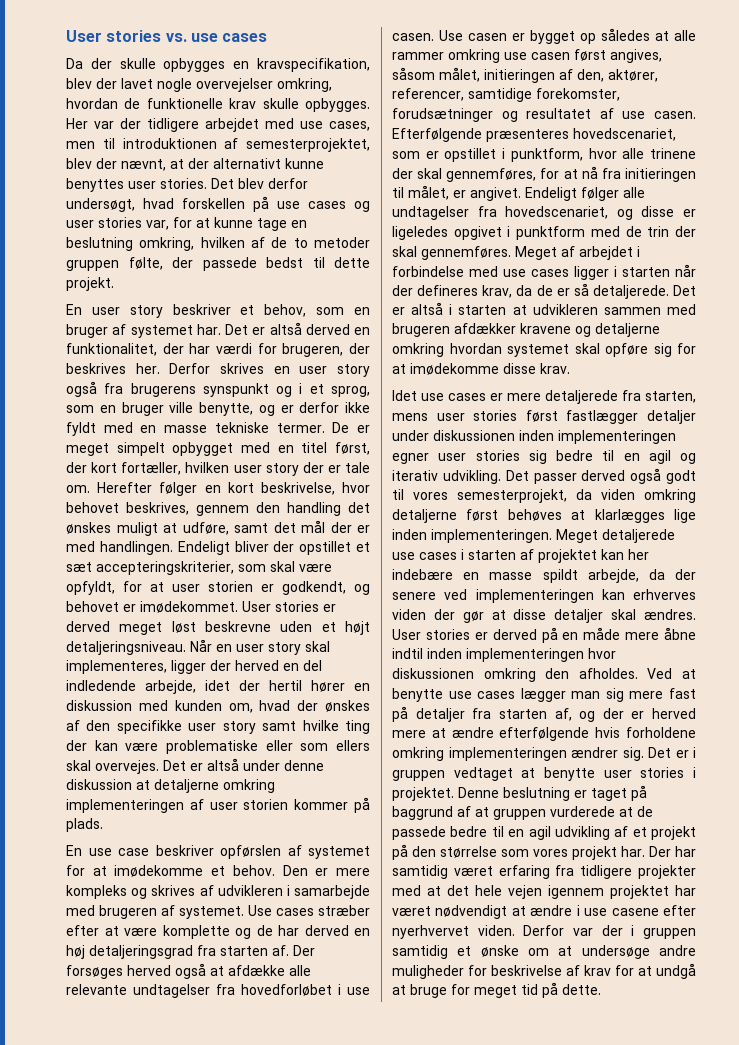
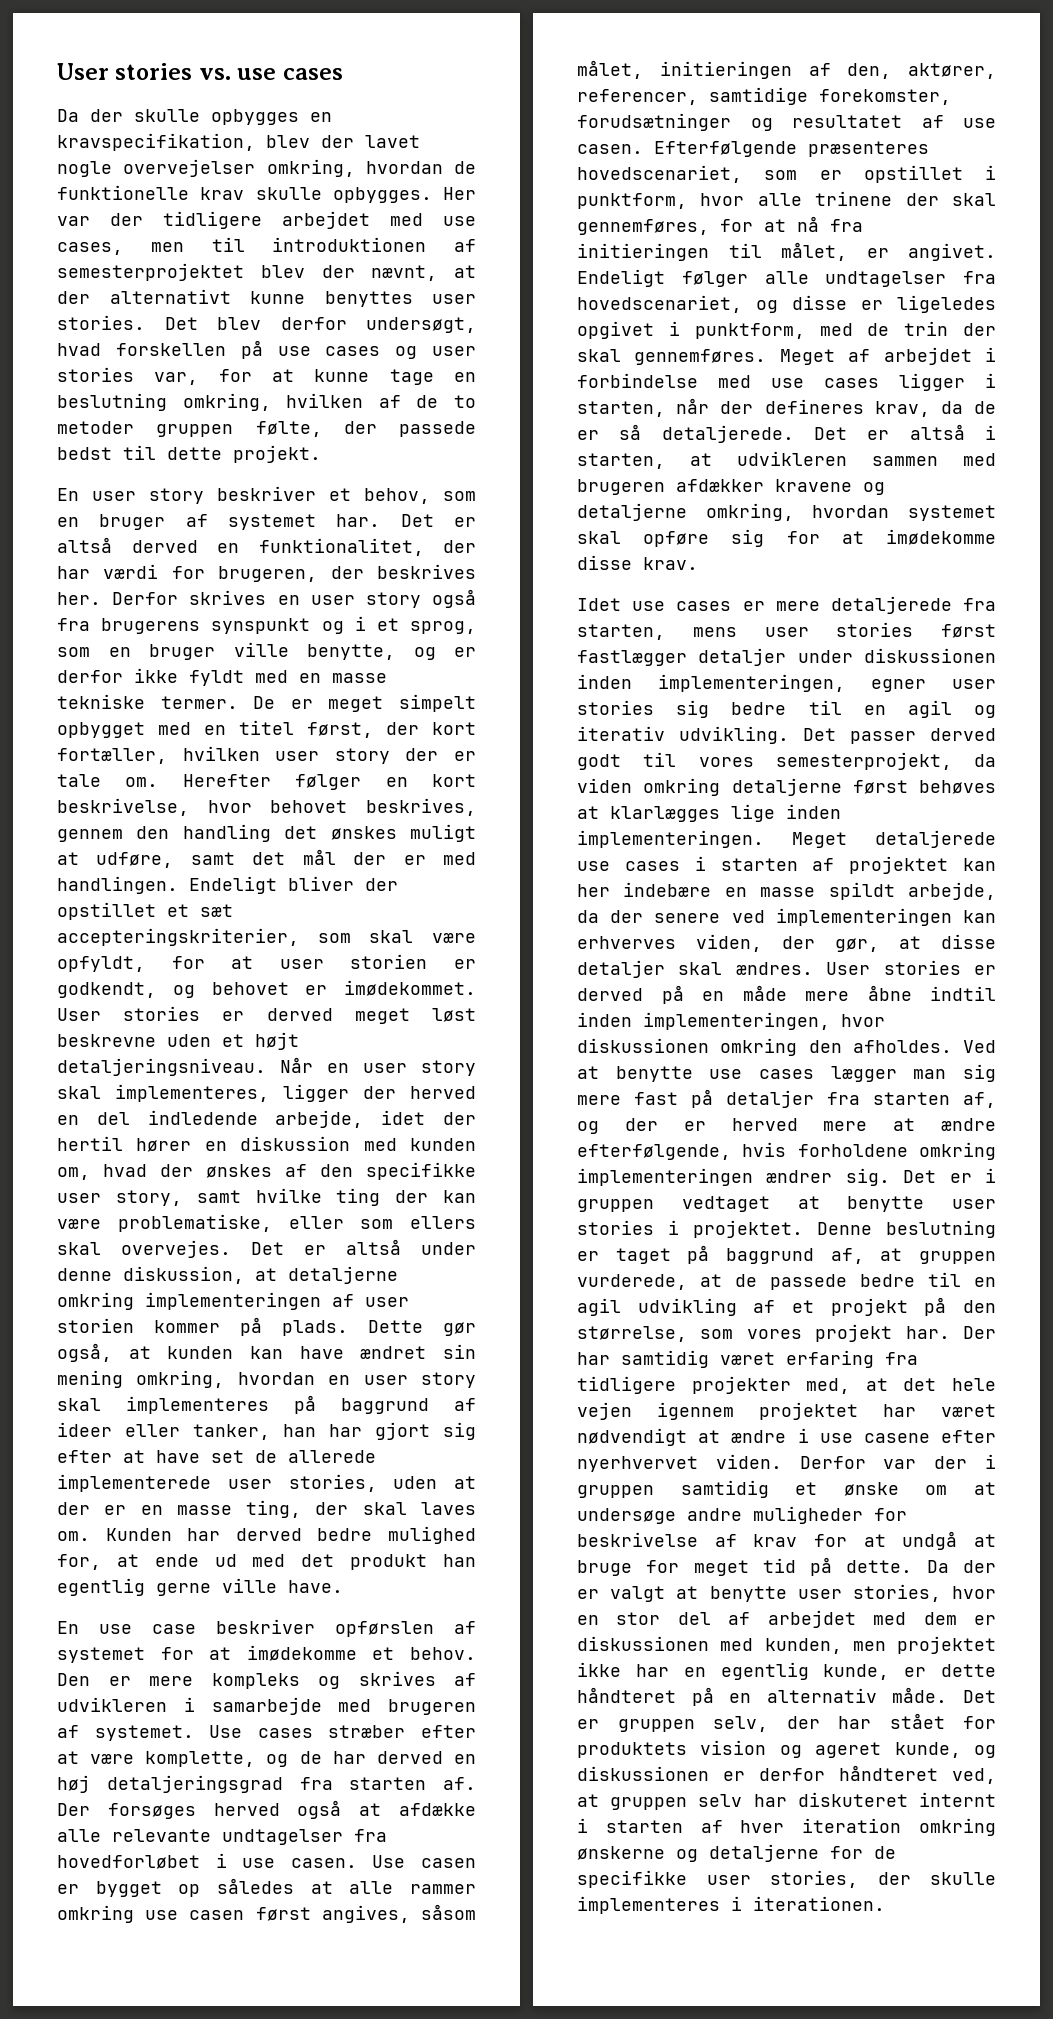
[246,138,370,152] semesterprojektet, -> [57,263,244,281] semesterprojektet
[222,721,256,734] story -> [115,1190,182,1206] story,
[166,740,258,754] problematiske -> [117,1214,272,1232] problematiske,
[66,779,132,790] diskussion -> [123,1266,244,1284] diskussion,
(103, 825) none -> [368,1320,476,1336] [57,1343,476,1362] [57,1370,476,1388] [57,1395,476,1414] [57,1422,476,1440] [57,1450,376,1463] [57,1474,476,1492] [57,1500,476,1518] [57,1526,476,1544] [57,1554,476,1570] [57,1578,343,1596] Dette gør også, at kunden kan have ændret sin mening omkring, hvordan en user story skal implementeres på baggrund af ideer eller tanker, han har gjort sig efter at have set de allerede implementerede user stories, uden at der er en masse ting, der skal laves om. Kunden har derved bedre mulighed for, at ende ud med det produkt han egentlig gerne ville have.
[162,925,230,939] komplette -> [145,1751,256,1767] komplette,
[516,226,586,240] punktform -> [694,323,805,339] punktform,
[622,267,670,277] starten -> [577,401,665,417] starten,
[458,305,507,315] starten -> [577,453,665,469] starten,
[392,343,444,357] omkring -> [705,503,794,521] omkring,
[558,430,676,444] implementeringen -> [658,674,845,692] implementeringen,
[630,468,662,484] også -> (996, 734) none
[392,609,484,623] viden der gør -> [696,934,879,952] viden, der gør,
[466,648,584,662] implementeringen -> [643,1012,830,1030] implementeringen,
[499,727,590,741] efterfølgende -> [577,1144,731,1160] efterfølgende,
[457,806,615,820] af at gruppen vurderede -> [830,1248,996,1264] [577,1274,687,1290] af, at gruppen vurderede,
[440,846,497,858] størrelse -> [577,1326,687,1342] størrelse,
[392,885,421,896] med -> [806,1378,851,1394] med,
(601, 989) none -> [926,1560,996,1573] [577,1584,996,1602] [577,1610,996,1628] [577,1636,996,1654] [577,1662,996,1680] [577,1687,996,1706] [577,1713,996,1732] [577,1740,996,1758] [577,1765,996,1784] [577,1792,996,1810] [577,1818,996,1836] [577,1844,896,1862] [577,1870,996,1888] [577,1896,885,1914] Da der er valgt at benytte user stories, hvor en stor del af arbejdet med dem er diskussionen med kunden, men projektet ikke har en egentlig kunde, er dette håndteret på en alternativ måde. Det er gruppen selv, der har stået for produktets vision og ageret kunde, og diskussionen er derfor håndteret ved, at gruppen selv har diskuteret internt i starten af hver iteration omkring ønskerne og detaljerne for de specifikke user stories, der skulle implementeres i iterationen.

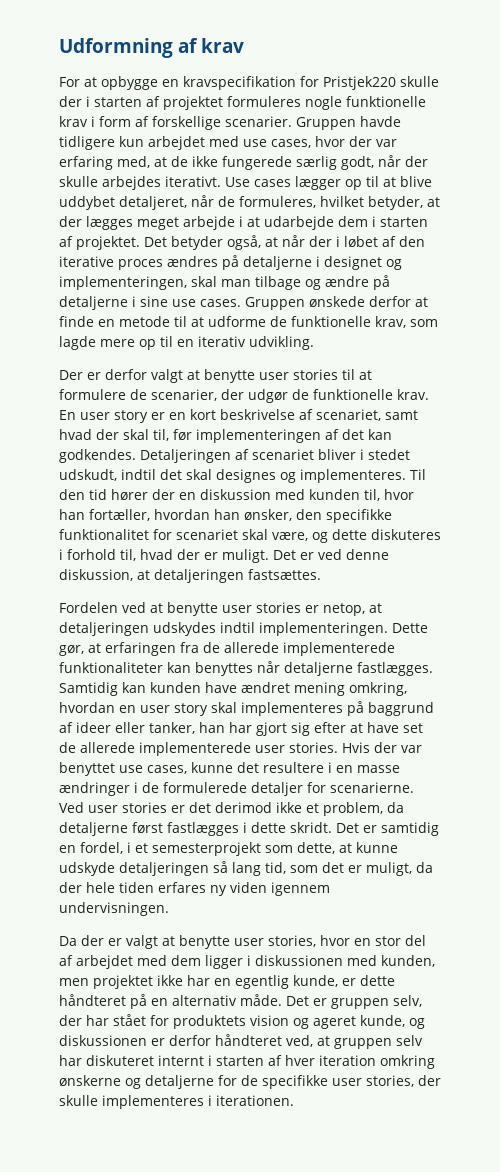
[57,63,343,80] [57,109,332,125] [57,133,420,151] [57,159,476,177] [57,185,476,203] [57,211,476,229] [57,237,476,255] [57,263,476,281] [57,289,476,307] [57,315,476,333] [57,340,476,359] [57,367,476,385] [57,393,477,411] [57,421,476,437] [57,445,321,463] [57,486,476,504] [57,514,476,530] [57,537,476,556] [57,564,476,582] [57,589,476,608] [57,616,477,634] [57,642,476,660] [57,668,387,686] [57,694,476,712] [57,720,476,738] [57,746,477,764] [57,774,476,790] [57,798,476,816] [57,824,476,842] [57,849,477,868] [57,876,398,894] [57,902,233,920] [57,928,477,946] [57,954,476,972] [57,980,476,998] [57,1006,476,1024] [57,1032,299,1050] [57,1057,476,1076] [57,1084,476,1102] [57,1110,476,1128] [57,1136,476,1152] [57,1162,476,1180] [57,1188,476,1206] [57,1214,476,1232] [57,1239,476,1258] [57,1266,398,1284] [57,1292,409,1310] [57,1317,476,1336] [57,1343,283,1362] User stories vs. use cases // Da der skulle opbygges en kravspecifikation, blev der lavet nogle overvejelser omkring, hvordan de funktionelle krav skulle opbygges. Her var der tidligere arbejdet med use cases, men til introduktionen af semesterprojektet blev der nævnt, at der alternativt kunne benyttes user stories. Det blev derfor undersøgt, hvad forskellen på use cases og user stories var, for at kunne tage en beslutning omkring, hvilken af de to metoder gruppen følte, der passede bedst til dette projekt. // En user story beskriver et behov, som en bruger af systemet har. Det er altså derved en funktionalitet, der har værdi for brugeren, der beskrives her. Derfor skrives en user story også fra brugerens synspunkt og i et sprog, som en bruger ville benytte, og er derfor ikke fyldt med en masse tekniske termer. De er meget simpelt opbygget med en titel først, der kort fortæller, hvilken user story der er tale om. Herefter følger en kort beskrivelse, hvor behovet beskrives, gennem den handling det ønskes muligt at udføre, samt det mål der er med handlingen. Endeligt bliver der opstillet et sæt accepteringskriterier, som skal være opfyldt, for at user storien er godkendt, og behovet er imødekommet. User stories er derved meget løst beskrevne uden et højt detaljeringsniveau. Når en user story skal implementeres, ligger der herved en del indledende arbejde, idet der hertil hører en diskussion med kunden om, hvad der ønskes af den specifikke user story, samt hvilke ting der kan være problematiske, eller som ellers skal overvejes. Det er altså under denne diskussion, at detaljerne omkring implementeringen af user storien kommer på plads. Dette gør også, at kunden kan -> [59,38,245,58] [59,76,439,90] [59,96,426,110] [59,116,401,130] [59,136,397,150] [59,155,428,170] [59,176,432,190] [59,195,440,210] [59,216,428,230] [59,235,425,250] [59,255,402,270] [59,275,390,290] [59,296,428,310] [59,316,438,328] [59,336,314,350] [59,369,372,383] [59,389,429,403] [59,409,418,423] [59,429,392,443] [59,449,410,463] [59,469,426,483] [59,489,414,501] [59,509,392,523] [59,529,441,543] [59,549,389,563] [59,569,321,583] [59,602,382,616] [59,622,428,636] [59,642,395,656] [59,661,433,676] [59,682,201,696] Udformning af krav // For at opbygge en kravspecifikation for Pristjek220 skulle der i starten af projektet formuleres nogle funktionelle krav i form af forskellige scenarier. Gruppen havde tidligere kun arbejdet med use cases, hvor der var erfaring med, at de ikke fungerede særlig godt, når der skulle arbejdes iterativt. Use cases lægger op til at blive uddybet detaljeret, når de formuleres, hvilket betyder, at der lægges meget arbejde i at udarbejde dem i starten af projektet. Det betyder også, at når der i løbet af den iterative proces ændres på detaljerne i designet og implementeringen, skal man tilbage og ændre på detaljerne i sine use cases. Gruppen ønskede derfor at finde en metode til at udforme de funktionelle krav, som lagde mere op til en iterativ udvikling. // Der er derfor valgt at benytte user stories til at formulere de scenarier, der udgør de funktionelle krav. En user story er en kort beskrivelse af scenariet, samt hvad der skal til, før implementeringen af det kan godkendes. Detaljeringen af scenariet bliver i stedet udskudt, indtil det skal designes og implementeres. Til den tid hører der en diskussion med kunden til, hvor han fortæller, hvordan han ønsker, den specifikke funktionalitet for scenariet skal være, og dette diskuteres i forhold til, hvad der er muligt. Det er ved denne diskussion, at detaljeringen fastsættes. // Fordelen ved at benytte user stories er netop, at detaljeringen udskydes indtil implementeringen. Dette gør, at erfaringen fra de allerede implementerede funktionaliteter kan benyttes når detaljerne fastlægges. Samtidig kan kunden
[443,1344,476,1359] sin -> (290, 687) none
[288,1474,476,1492] [57,1500,476,1518] [57,1526,476,1544] [57,1554,476,1570] [57,1578,343,1596] [57,1619,476,1637] [57,1645,476,1663] [57,1671,476,1689] [57,1697,476,1715] [57,1725,476,1741] [57,1751,477,1767] [57,1775,476,1793] [57,1800,477,1819] [57,1829,387,1845] [57,1853,476,1869] [57,1878,476,1897] [57,1904,476,1923] [577,60,996,79] [577,87,951,105] [577,113,996,131] [577,141,929,157] [577,165,996,183] [577,191,996,209] [577,216,863,235] [577,242,996,261] [577,269,996,287] [577,295,996,313] [577,321,996,339] [577,347,996,365] [577,373,996,391] [577,398,996,417] [577,424,996,443] [577,451,996,469] [577,479,885,495] [577,503,996,521] [577,529,996,547] [577,555,698,570] [577,596,996,614] [577,622,996,640] [577,648,996,666] [577,674,996,692] [577,700,996,718] [577,726,996,744] [577,752,996,770] [577,778,996,796] [577,804,841,822] [577,830,996,848] [577,856,996,874] [577,882,996,900] [577,908,996,926] [577,934,996,952] [577,960,996,978] [577,985,996,1004] [577,1012,885,1030] [577,1038,996,1056] [577,1064,996,1082] [577,1089,996,1108] [577,1118,996,1134] [577,1142,996,1160] [577,1168,996,1186] [577,1196,996,1212] [577,1220,996,1238] [577,1245,996,1264] [577,1272,996,1290] [577,1297,996,1316] [577,1324,996,1342] [577,1350,918,1368] [577,1376,996,1394] [577,1402,996,1420] [577,1428,996,1446] [577,1454,996,1472] [577,1480,996,1498] [577,1506,907,1524] [577,1531,996,1550] [577,1557,913,1576] stories, uden at der er en masse ting, der skal laves om. Kunden har derved bedre mulighed for, at ende ud med det produkt han egentlig gerne ville have. // En use case beskriver opførslen af systemet for at imødekomme et behov. Den er mere kompleks og skrives af udvikleren i samarbejde med brugeren af systemet. Use cases stræber efter at være komplette, og de har derved en høj detaljeringsgrad fra starten af. Der forsøges herved også at afdække alle relevante undtagelser fra hovedforløbet i use casen. Use casen er bygget op således at alle rammer omkring use casen først angives, såsom målet, initieringen af den, aktører, referencer, samtidige forekomster, forudsætninger og resultatet af use casen. Efterfølgende præsenteres hovedscenariet, som er opstillet i punktform, hvor alle trinene der skal gennemføres, for at nå fra initieringen til målet, er angivet. Endeligt følger alle undtagelser fra hovedscenariet, og disse er ligeledes opgivet i punktform, med de trin der skal gennemføres. Meget af arbejdet i forbindelse med use cases ligger i starten, når der defineres krav, da de er så detaljerede. Det er altså i starten, at udvikleren sammen med brugeren afdækker kravene og detaljerne omkring, hvordan systemet skal opføre sig for at imødekomme disse krav. // Idet use cases er mere detaljerede fra starten, mens user stories først fastlægger detaljer under diskussionen inden implementeringen, egner user stories sig bedre til en agil og iterativ udvikling. Det passer derved godt til vores semesterprojekt, da viden omkring detaljerne først behøves at klarlægges lige inden implementeringen. Meget detaljerede use cases i starten af projektet kan her indebære en masse spildt arbejde, da der senere ved implementeringen kan erhverves viden, der gør, at disse detaljer skal ændres. User stories er derved på en måde mere åbne indtil inden implementeringen, hvor diskussionen omkring den afholdes. Ved at benytte use cases lægger man sig mere fast på detaljer fra starten af, og der er herved mere at ændre efterfølgende, hvis forholdene omkring implementeringen ændrer sig. Det er i gruppen vedtaget at benytte user stories i projektet. Denne beslutning er taget på baggrund af, at gruppen vurderede, at de passede bedre til en agil udvikling af et projekt på den størrelse, som vores projekt har. Der har samtidig været erfaring fra tidligere projekter med, at det hele vejen igennem projektet har været nødvendigt at ændre i use casene efter nyerhvervet viden. Derfor var der i gruppen samtidig et ønske om at undersøge andre muligheder for beskrivelse af krav for at undgå at bruge for meget tid på dette. -> [289,742,422,753] [59,762,400,776] [59,782,414,796] [59,802,404,816] [59,822,439,836] [59,842,398,856] [59,861,433,876] [59,882,330,896] [59,902,169,916] stories. Hvis der var benyttet use cases, kunne det resultere i en masse ændringer i de formulerede detaljer for scenarierne. Ved user stories er det derimod ikke et problem, da detaljerne først fastlægges i dette skridt. Det er samtidig en fordel, i et semesterprojekt som dette, at kunne udskyde detaljeringen så lang tid, som det er muligt, da der hele tiden erfares ny viden igennem undervisningen. //
[974,1615,996,1625] er -> [205,955,251,969] ligger i

